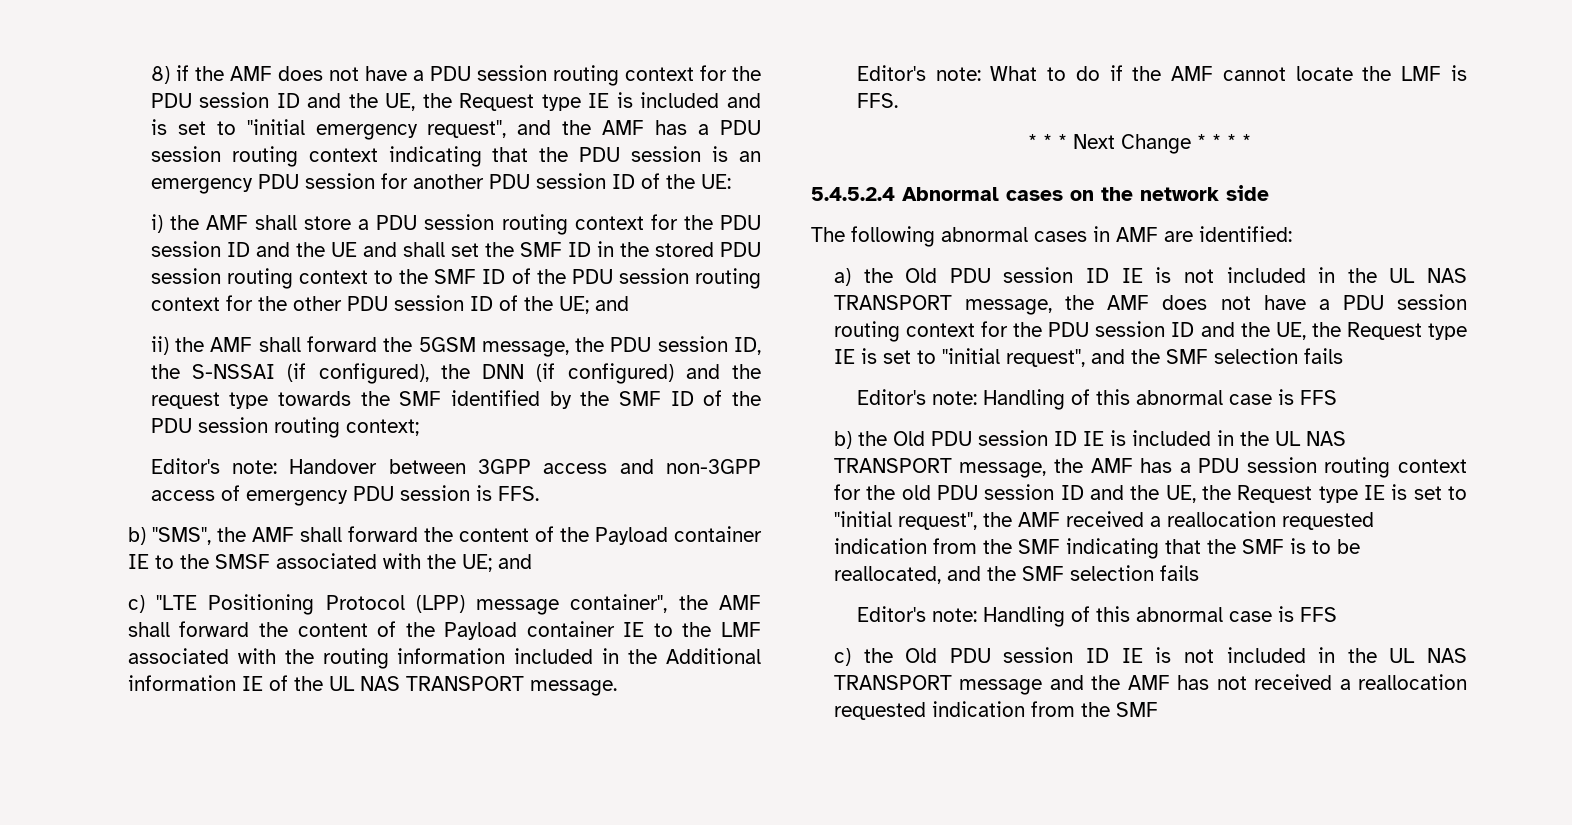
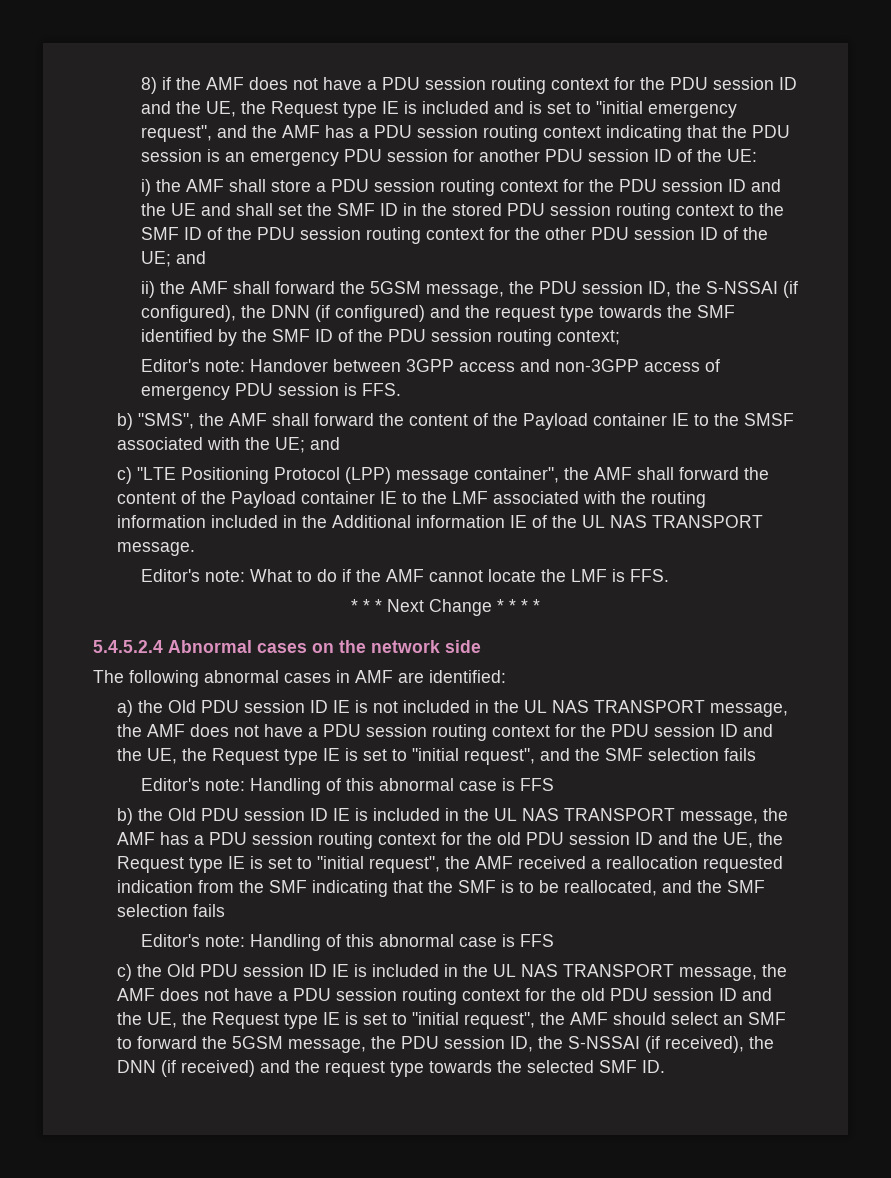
[1183,647,1467,663] [833,674,1467,695] [833,701,1158,720] not included in the UL NAS TRANSPORT message and the AMF has not received a reallocation requested indication from the SMF -> [371,964,787,981] [116,988,772,1005] [116,1012,786,1029] [116,1036,774,1053] [116,1060,665,1077] included in the UL NAS TRANSPORT message, the AMF does not have a PDU session routing context for the old PDU session ID and the UE, the Request type IE is set to "initial request", the AMF should select an SMF to forward the 5GSM message, the PDU session ID, the S-NSSAI (if received), the DNN (if received) and the request type towards the selected SMF ID.

